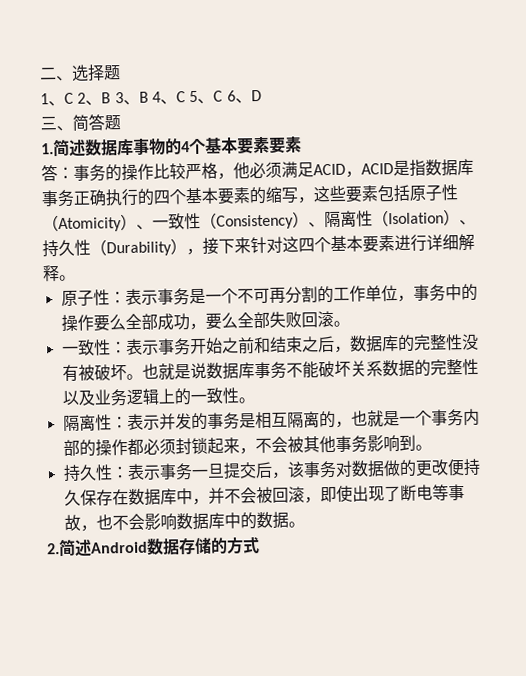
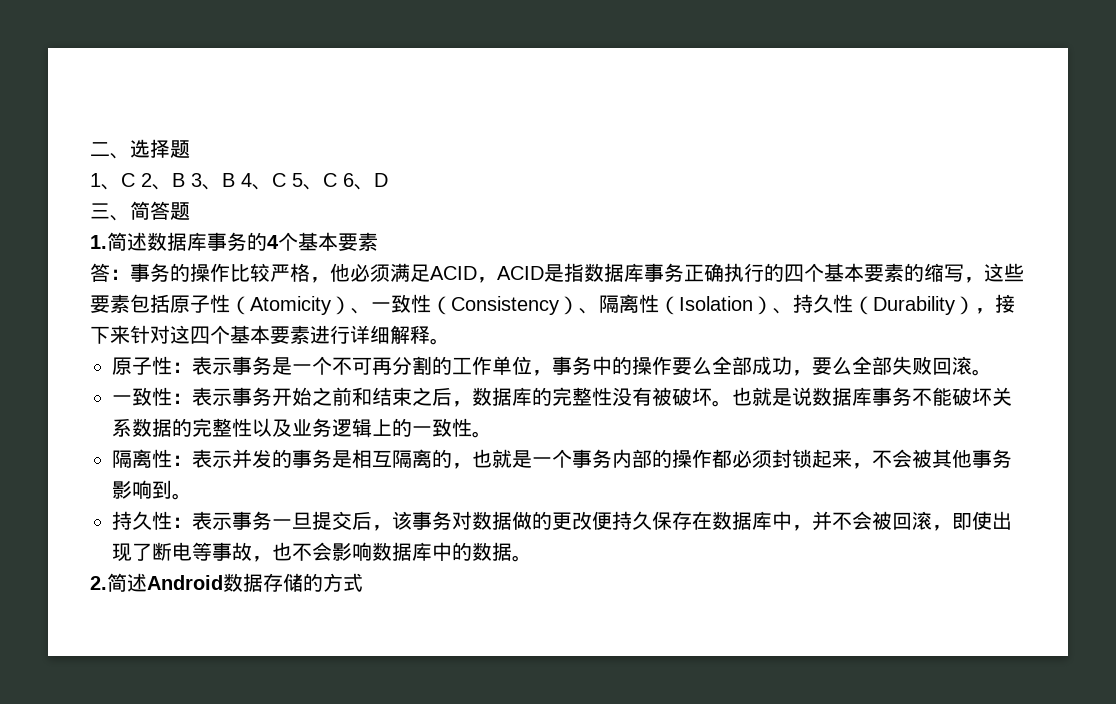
[149,138,166,155] 物 -> [227,232,247,251] 务
[269,136,302,154] 要素 -> (378, 241) none

